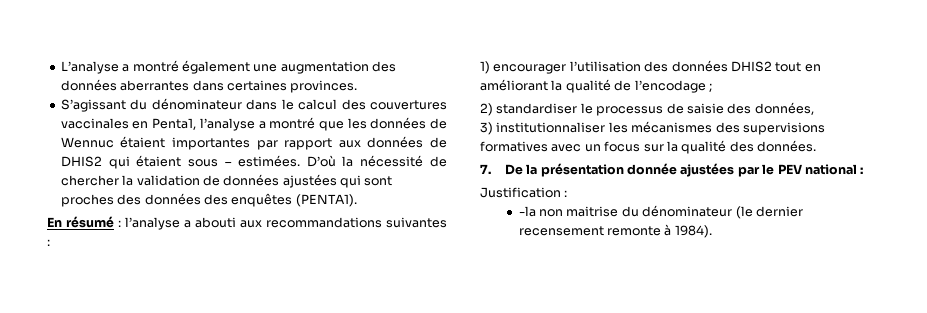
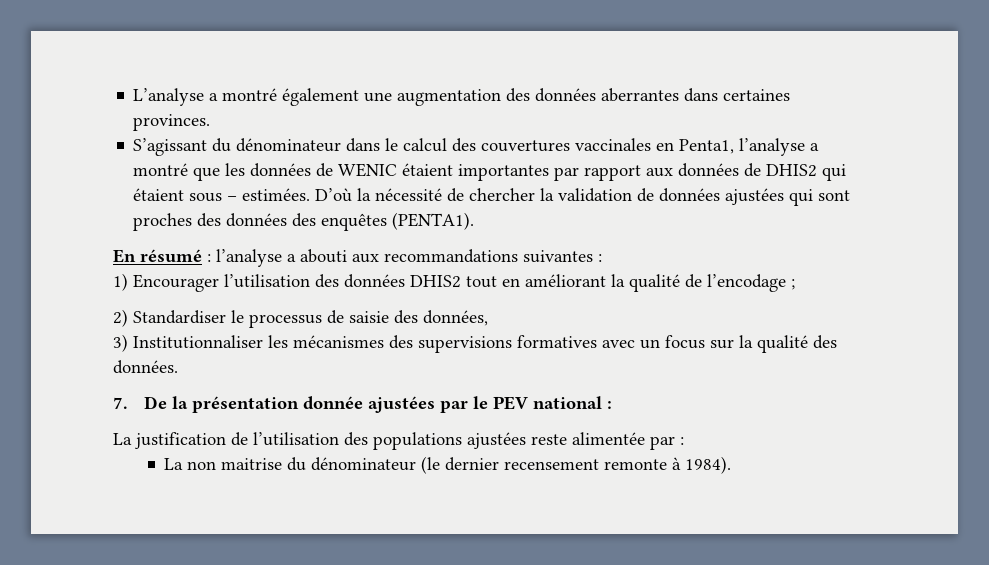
[60,137,114,148] Wennuc -> [338,163,398,177] WENIC
[493,64,567,74] encourager -> [133,274,219,292] Encourager
[496,103,578,114] standardiser -> [133,310,226,324] Standardiser
[496,122,606,133] institutionnaliser -> [133,335,263,349] Institutionnaliser
[480,187,568,198] [518,206,536,217] Justification : // -la -> [113,432,684,450] [164,458,184,470] La justification de l’utilisation des populations ajustées reste alimentée par : // La

